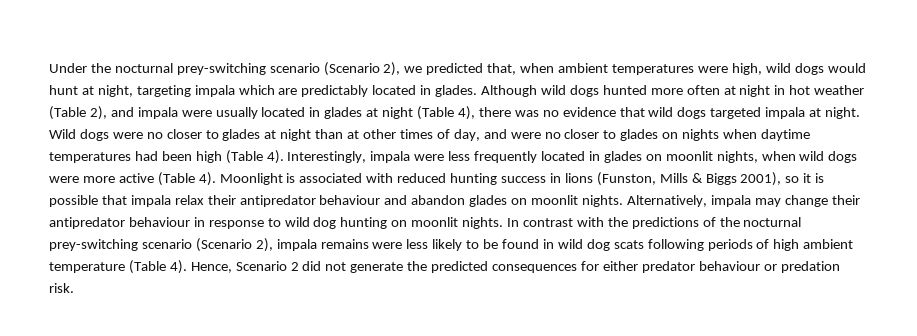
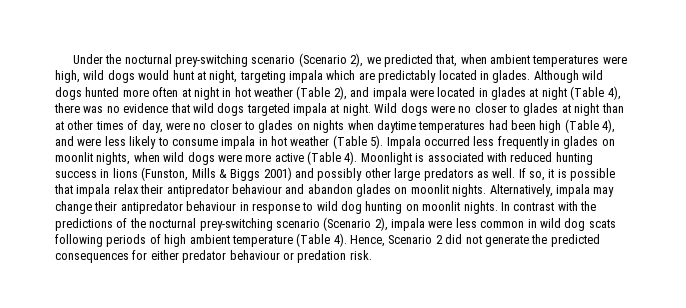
[215,107,258,119] usually -> (434, 93) none
[483,129,507,139] and -> (163, 126) none
[266,150,586,164] 4). Interestingly, impala were less frequently located -> [602,119,616,133] [55,135,549,149] 4), and were less likely to consume impala in hot weather (Table 5). Impala occurred less frequently
[740,172,800,186] 2001), so -> [263,167,545,181] 2001) and possibly other large predators as well. If so,
[320,239,540,251] remains were less likely to be found -> [428,218,525,228] were less common

